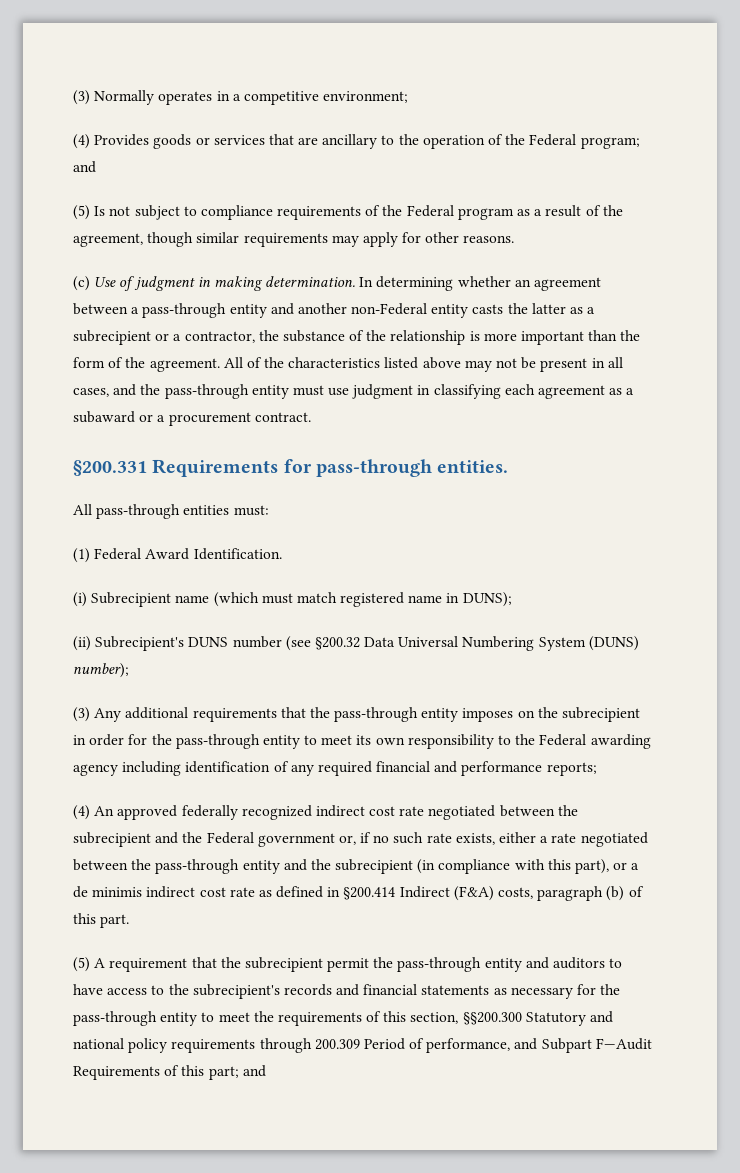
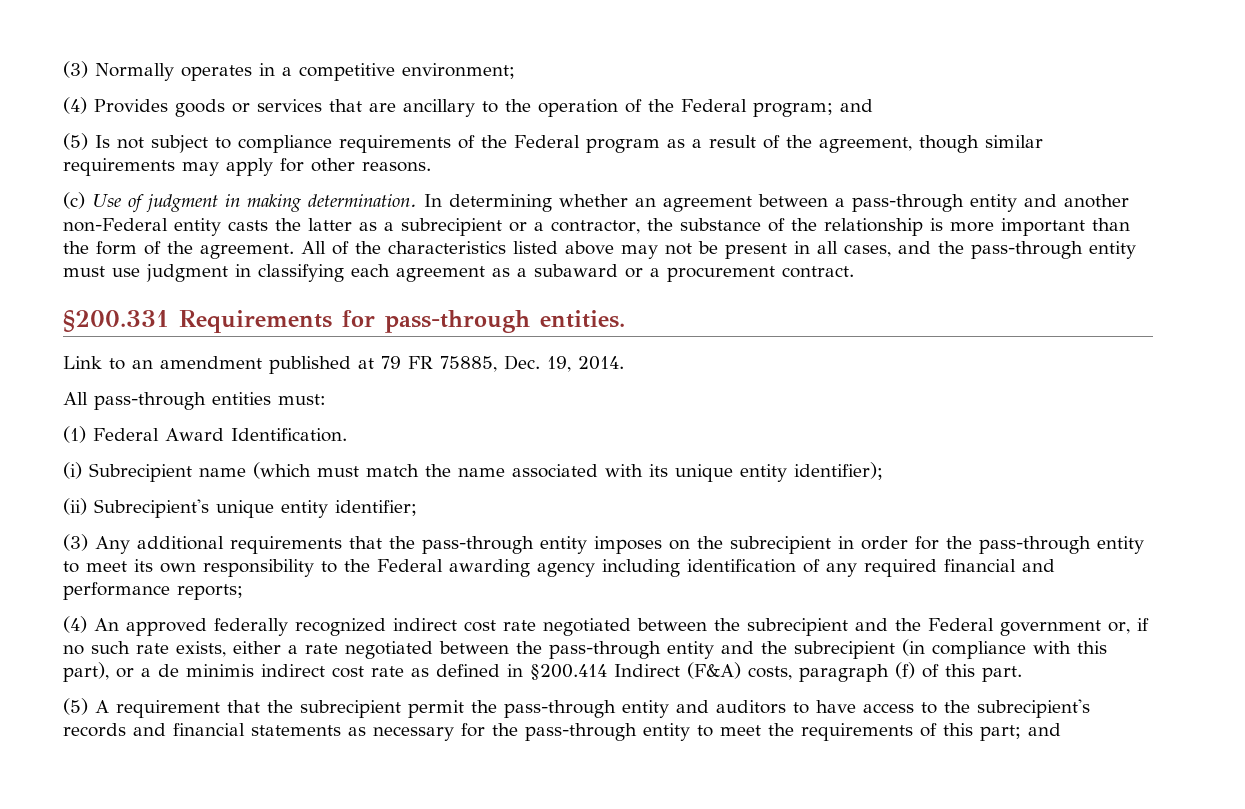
(509, 466) none -> [63,355,624,374] // Link to an amendment published at 79 FR 75885, Dec. 19, 2014.
[340,592,512,607] [73,636,639,651] [73,663,129,678] registered name in DUNS); // (ii) Subrecipient's DUNS number (see §200.32 Data Universal Numbering System (DUNS) number); -> [425,462,883,482] [63,498,417,518] the name associated with its unique entity identifier); // (ii) Subrecipient's unique entity identifier;
[606,886,625,901] (b) -> [895,662,915,679] (f)
[410,1011,614,1026] [73,1038,652,1053] [73,1065,205,1080] section, §§200.300 Statutory and national policy requirements through 200.309 Period of performance, and Subpart F—Audit Requirements of this -> (973, 729) none

